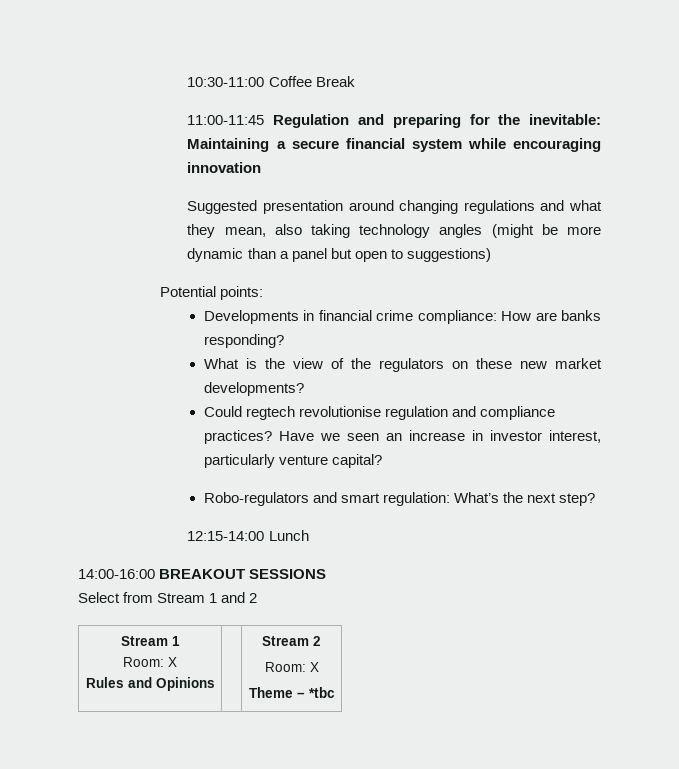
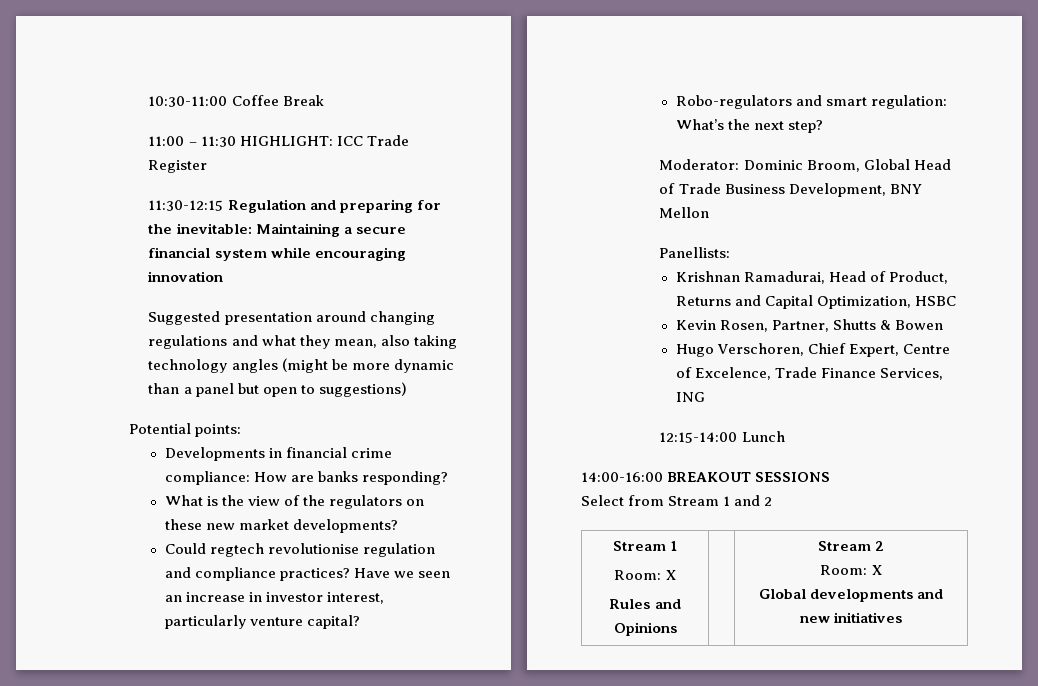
[187,115,265,125] 11:00-11:45 -> [148,135,409,147] [148,160,208,173] [148,200,224,211] 11:00 – 11:30 HIGHLIGHT: ICC Trade Register // 11:30-12:15
(596, 499) none -> [659,159,951,172] [659,183,922,197] [659,207,710,218] [659,247,731,258] [675,271,949,284] [675,295,957,309] [675,319,944,332] [675,343,951,357] [675,367,944,380] [675,392,705,402] // Moderator: Dominic Broom, Global Head of Trade Business Development, BNY Mellon // Panellists: // Krishnan Ramadurai, Head of Product, Returns and Capital Optimization, HSBC // Kevin Rosen, Partner, Shutts & Bowen // Hugo Verschoren, Chief Expert, Centre of Excelence, Trade Finance Services, ING
[248,687,335,698] Theme – *tbc -> [758,589,944,602] [799,612,903,623] Global developments and new initiatives

